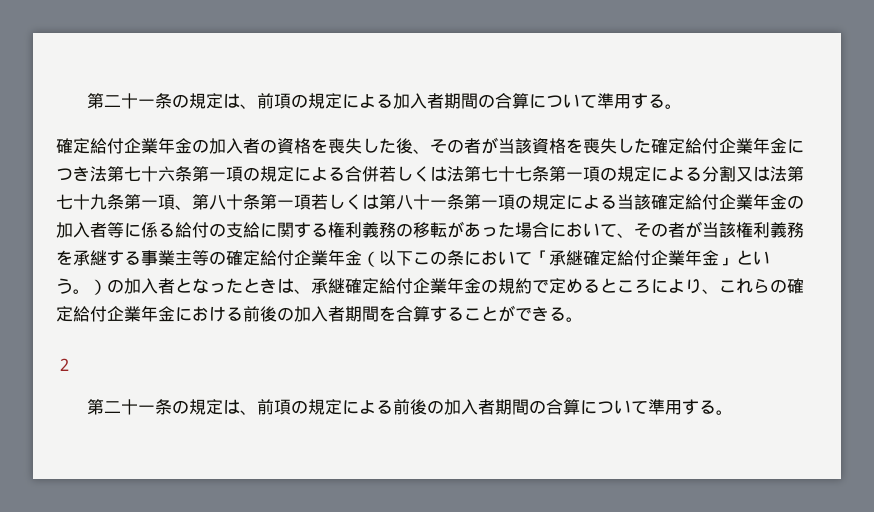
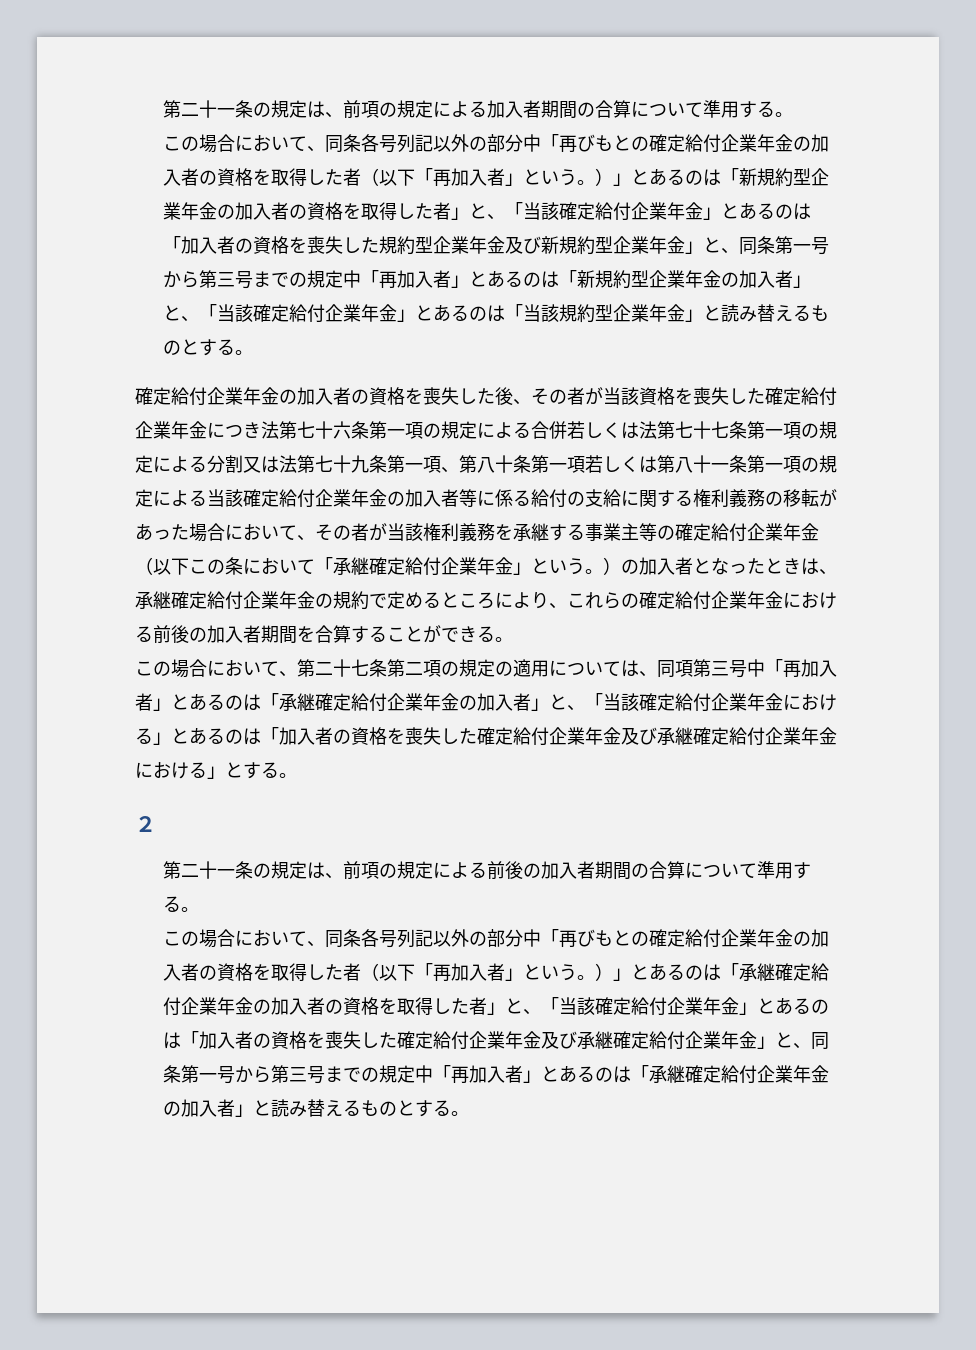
(682, 106) none -> [162,134,829,153] [162,168,829,187] [162,202,811,221] [162,236,829,255] [162,270,811,289] [162,304,829,323] [162,339,253,356] // この場合において、同条各号列記以外の部分中「再びもとの確定給付企業年金の加入者の資格を取得した者（以下「再加入者」という。）」とあるのは「新規約型企業年金の加入者の資格を取得した者」と、「当該確定給付企業年金」とあるのは「加入者の資格を喪失した規約型企業年金及び新規約型企業年金」と、同条第一号から第三号までの規定中「再加入者」とあるのは「新規約型企業年金の加入者」と、「当該確定給付企業年金」とあるのは「当該規約型企業年金」と読み替えるものとする。
(583, 319) none -> [135,659,837,678] [135,693,837,712] [135,727,837,746] [135,762,297,779] // この場合において、第二十七条第二項の規定の適用については、同項第三号中「再加入者」とあるのは「承継確定給付企業年金の加入者」と、「当該確定給付企業年金における」とあるのは「加入者の資格を喪失した確定給付企業年金及び承継確定給付企業年金における」とする。
(733, 412) none -> [162,929,829,948] [162,963,829,982] [162,997,829,1016] [162,1031,829,1050] [162,1065,829,1084] [162,1099,469,1117] // この場合において、同条各号列記以外の部分中「再びもとの確定給付企業年金の加入者の資格を取得した者（以下「再加入者」という。）」とあるのは「承継確定給付企業年金の加入者の資格を取得した者」と、「当該確定給付企業年金」とあるのは「加入者の資格を喪失した確定給付企業年金及び承継確定給付企業年金」と、同条第一号から第三号までの規定中「再加入者」とあるのは「承継確定給付企業年金の加入者」と読み替えるものとする。

